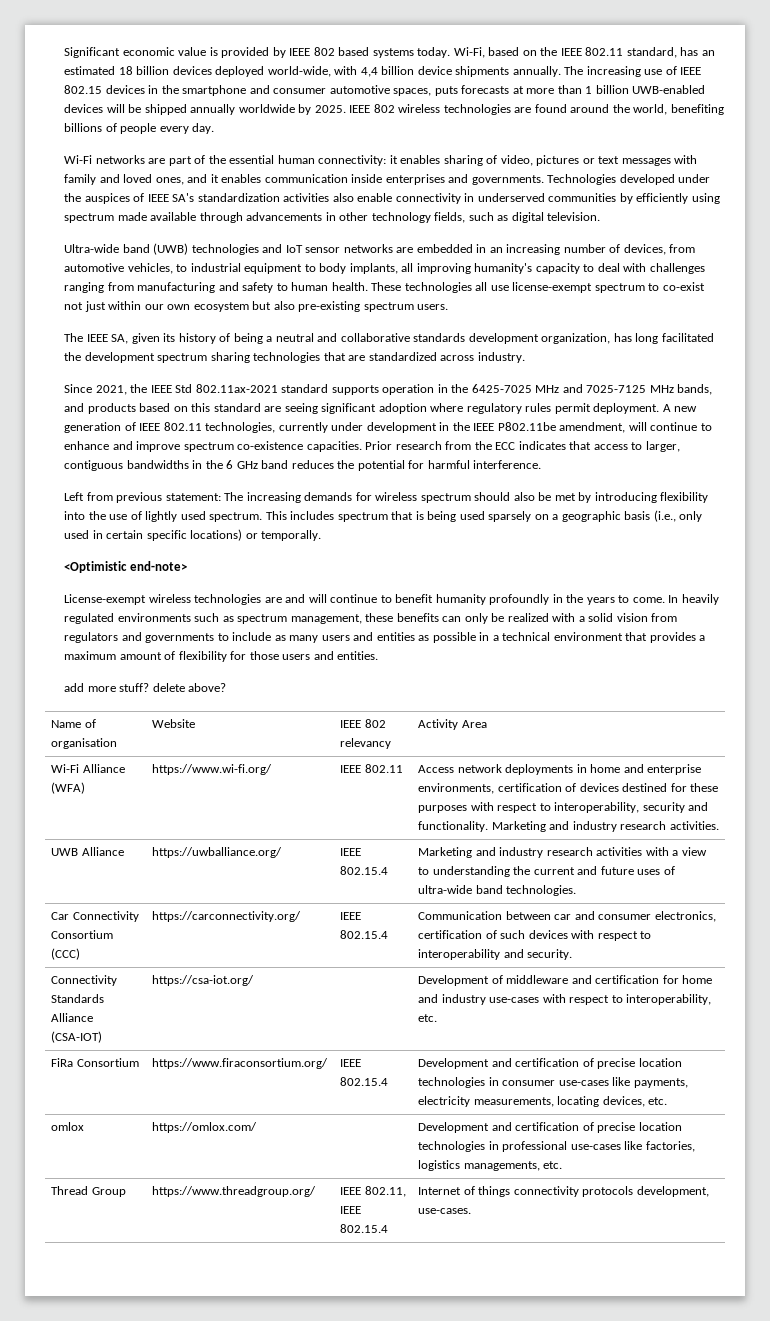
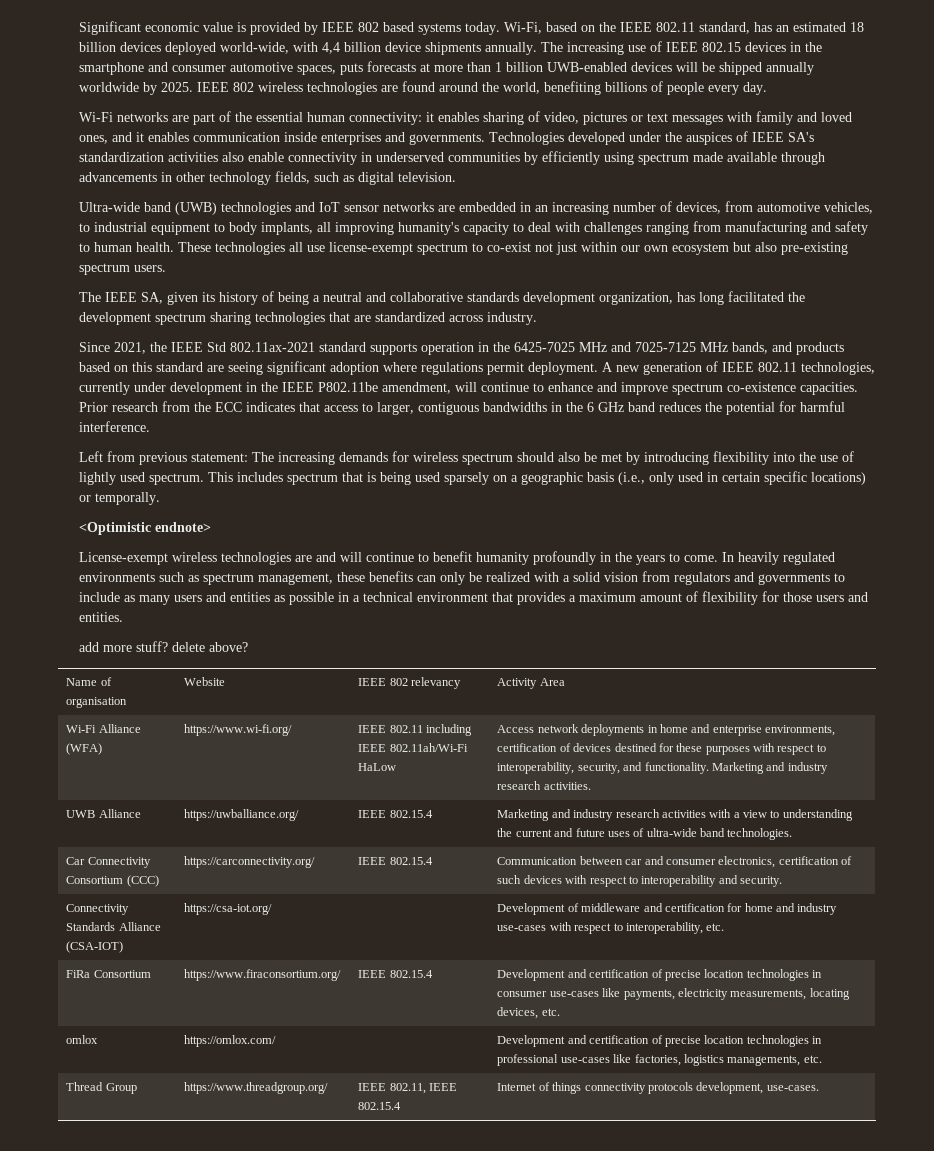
[466,403,552,414] regulatory rules -> [420,362,483,375] regulations
[129,561,187,571] end-note> -> [154,522,211,532] endnote>
(403, 768) none -> [426,724,473,736] [358,743,468,752] [358,763,397,771] including IEEE 802.11ah/Wi-Fi HaLow
[642,802,685,813] security -> [577,763,620,774] security,

